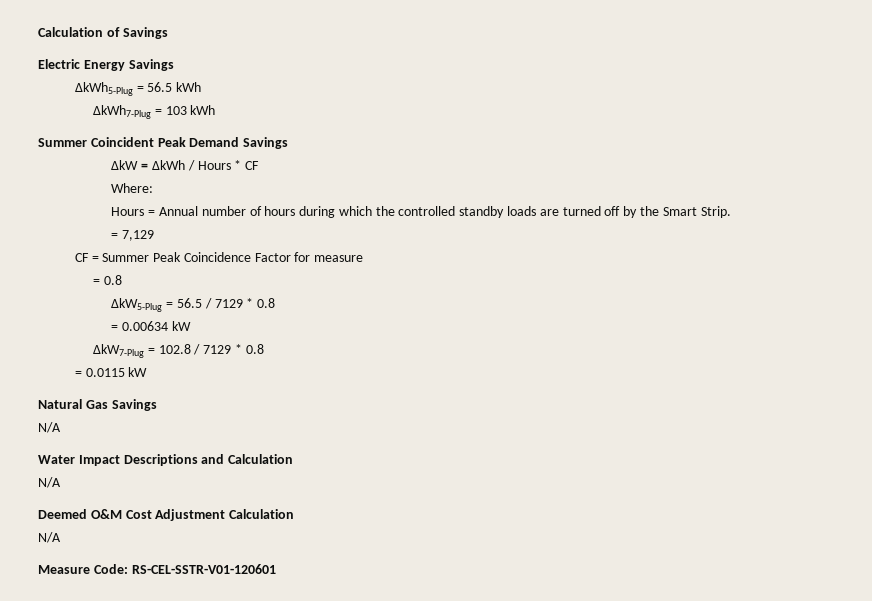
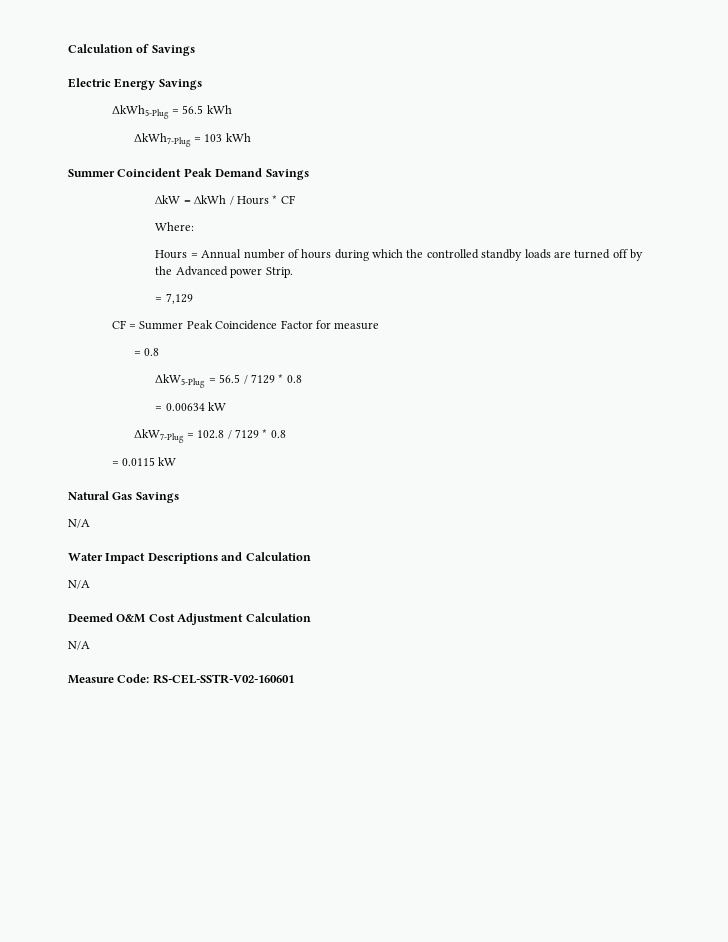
[662,207,697,216] Smart -> [175,266,263,278] Advanced power
[131,564,276,574] RS-CEL-SSTR-V01-120601 -> [152,674,294,684] RS-CEL-SSTR-V02-160601

